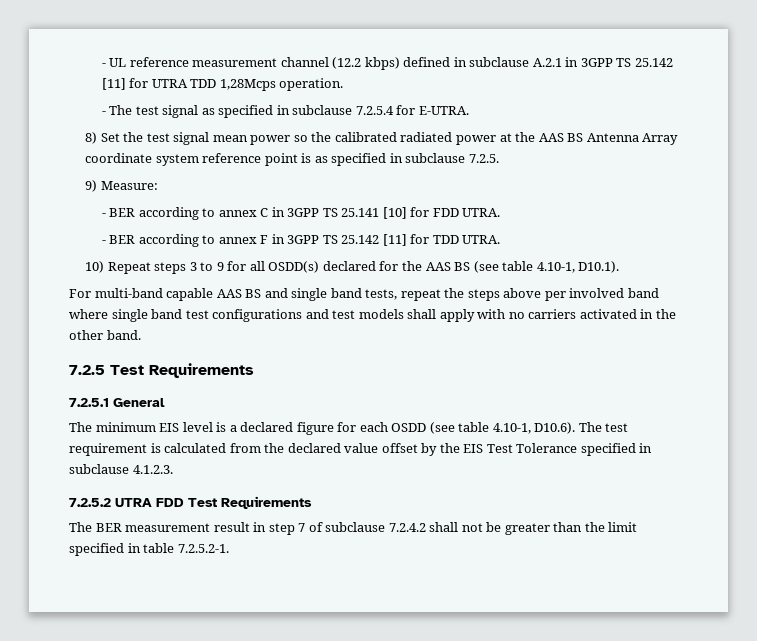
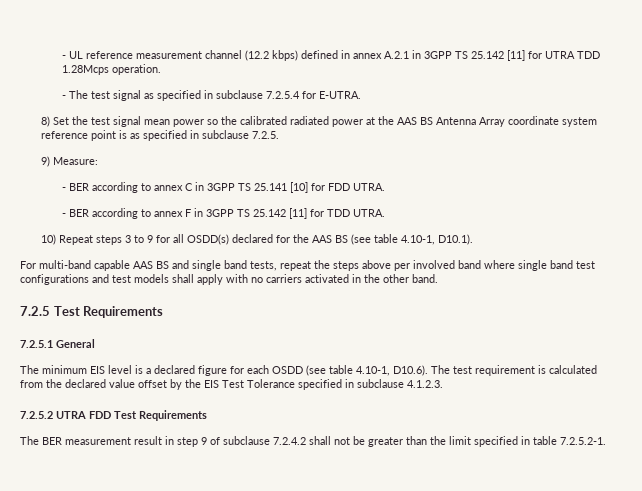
[469,57,530,67] subclause -> [352,53,382,59] annex
[219,79,276,91] 1,28Mcps -> [61,65,109,75] 1.28Mcps
[298,523,306,532] 7 -> [201,437,207,445] 9

